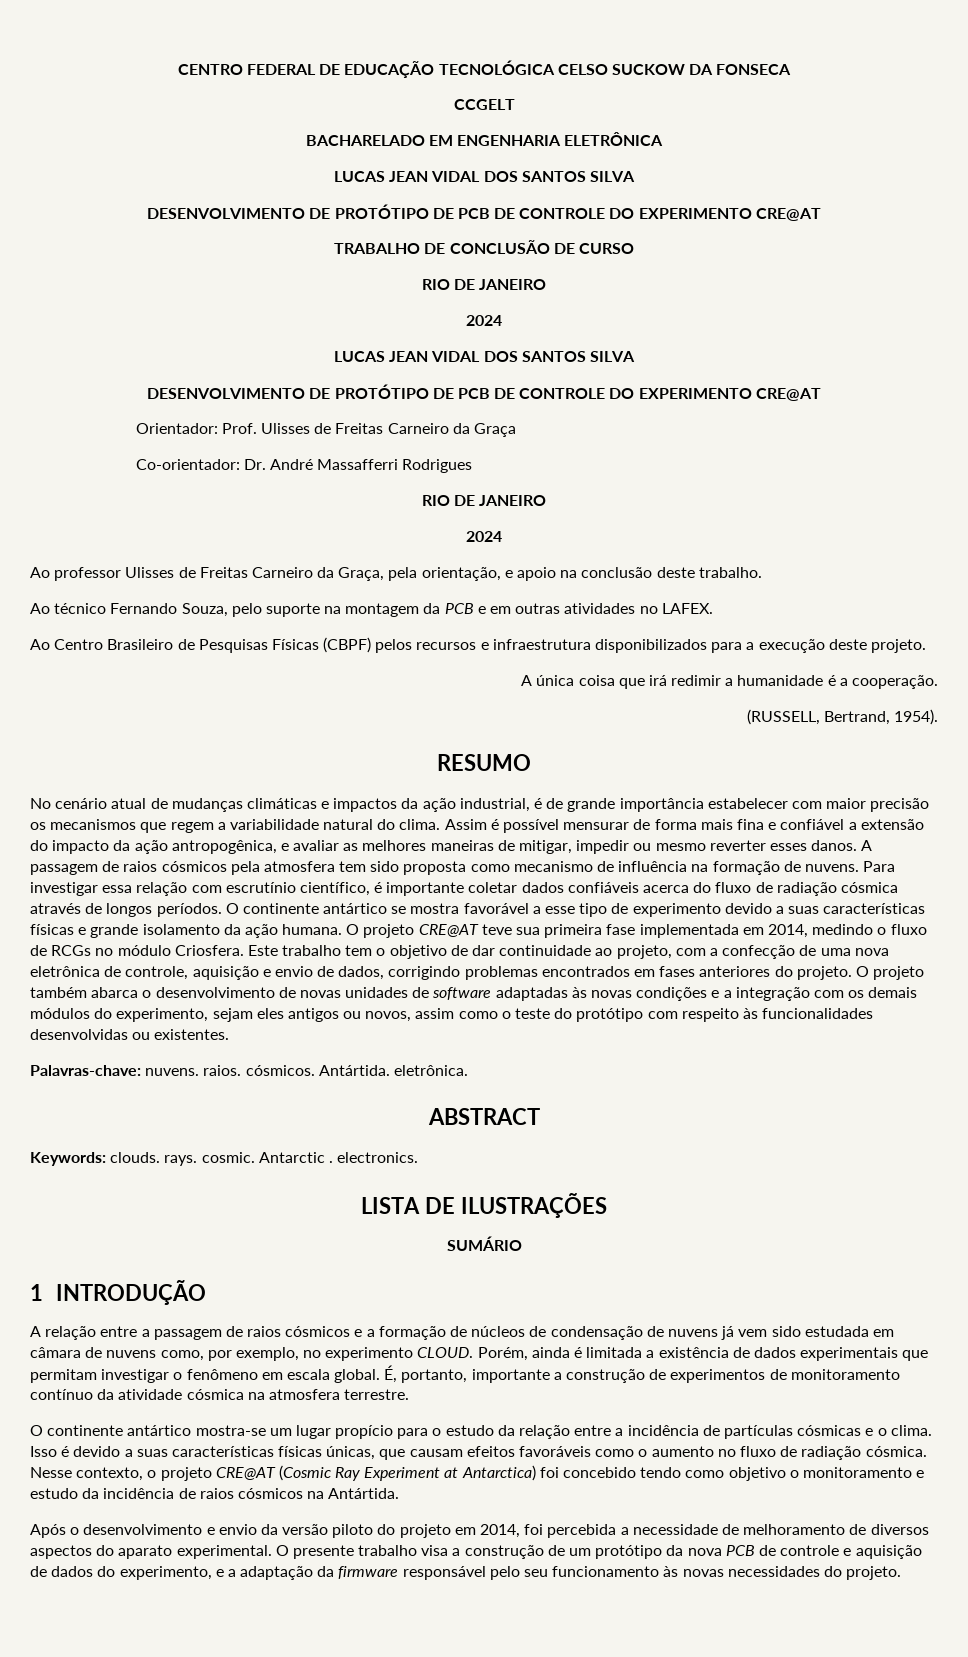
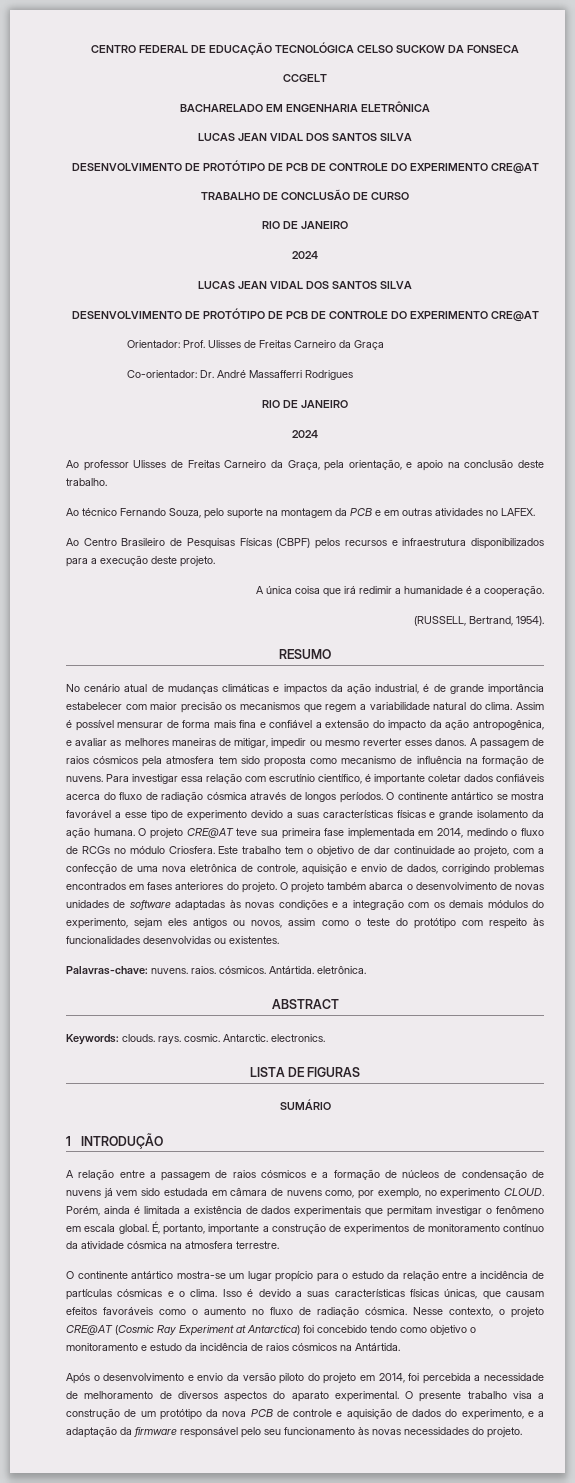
[258,1152,333,1163] Antarctic . -> [223,1034,268,1042] Antarctic.
[460,1193,607,1218] ILUSTRAÇÕES -> [307,1067,361,1077] FIGURAS

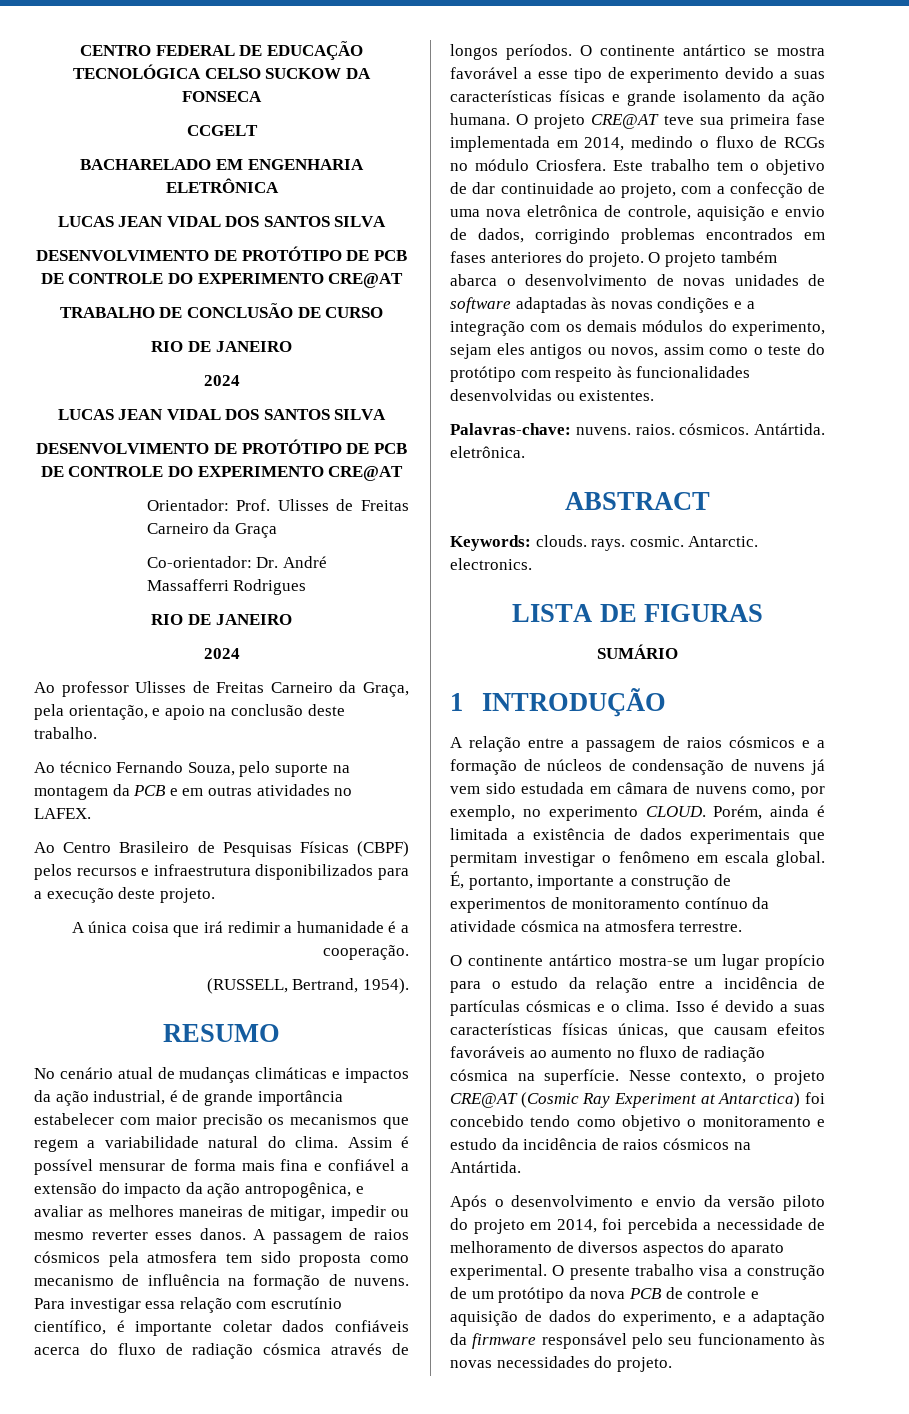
[159,1309,198,1315] como o -> [529,1050,547,1058] ao
[365,1307,407,1315] cósmica. -> [450,1069,619,1085] cósmica na superfície.

